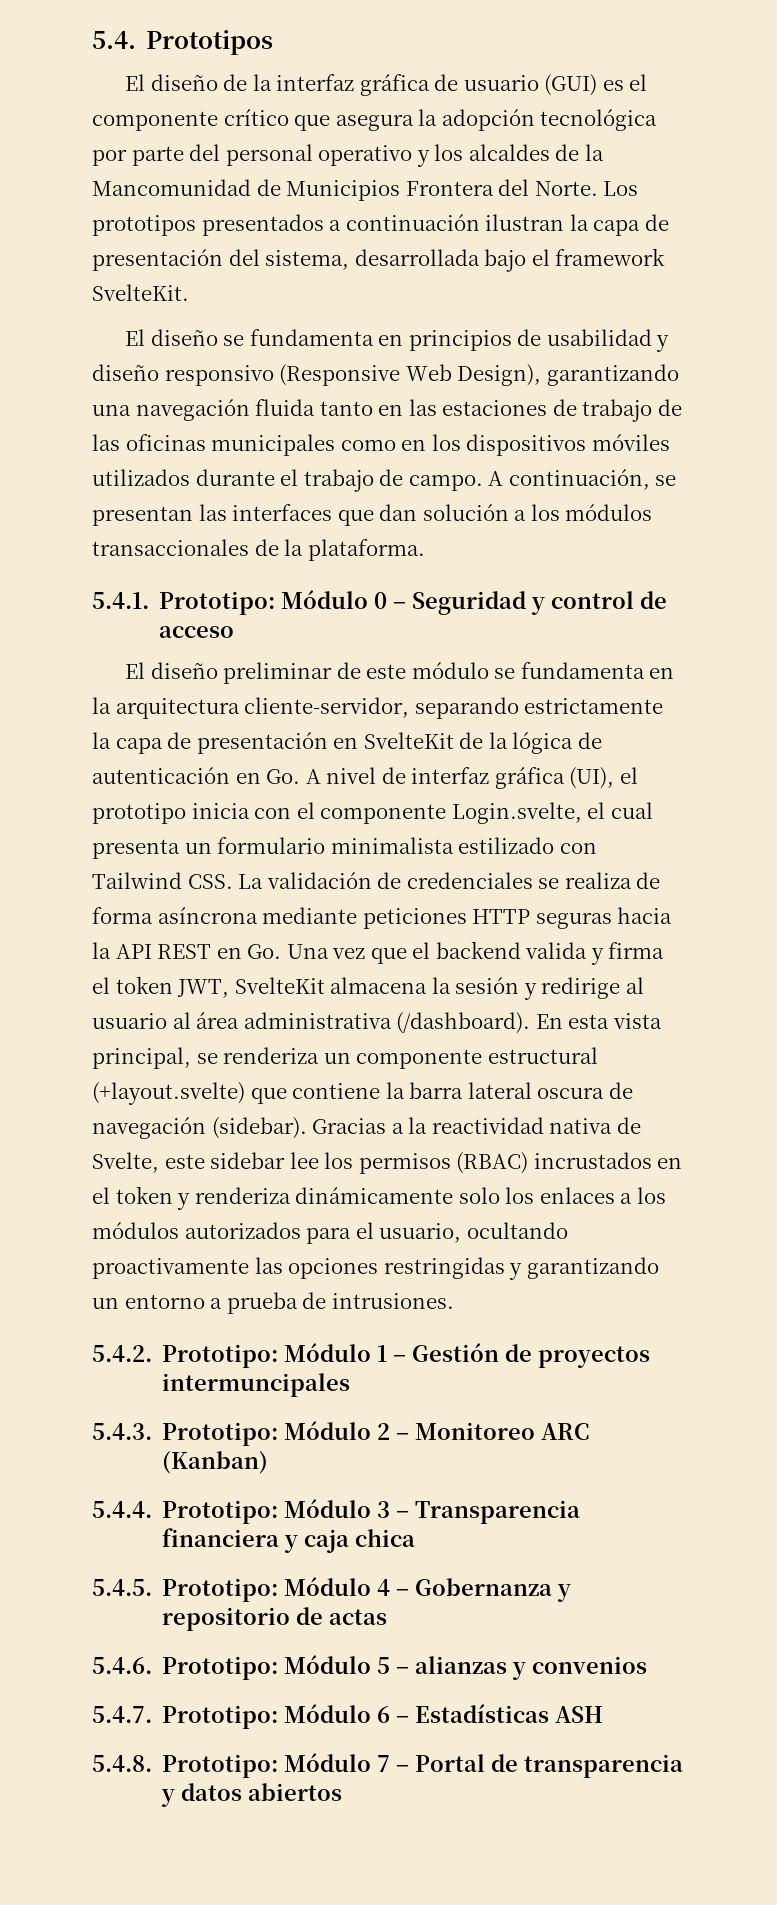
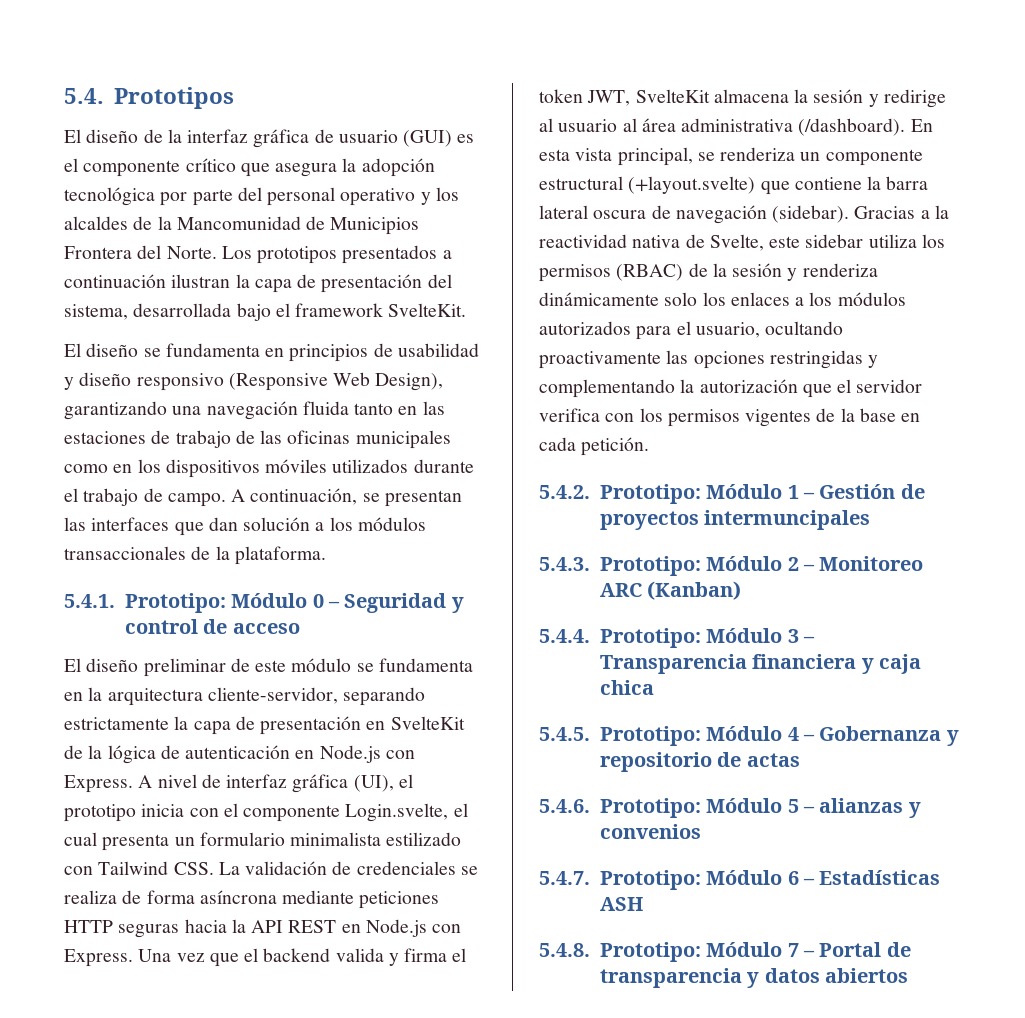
[266,769,301,784] Go. -> [319,745,415,763] [64,775,133,793] Node.js con Express.
[247,944,282,959] Go. -> [365,919,462,937] [64,949,133,967] Node.js con Express.
[289,1152,319,1169] lee -> [868,234,917,248] utiliza
[533,1152,683,1169] [92,1186,173,1204] incrustados en el token -> [688,263,783,277] de la sesión
[526,1257,659,1279] [92,1292,454,1314] garantizando un entorno a prueba de intrusiones. -> [539,379,923,398] [539,408,921,427] [539,437,650,456] complementando la autorización que el servidor verifica con los permisos vigentes de la base en cada petición.

